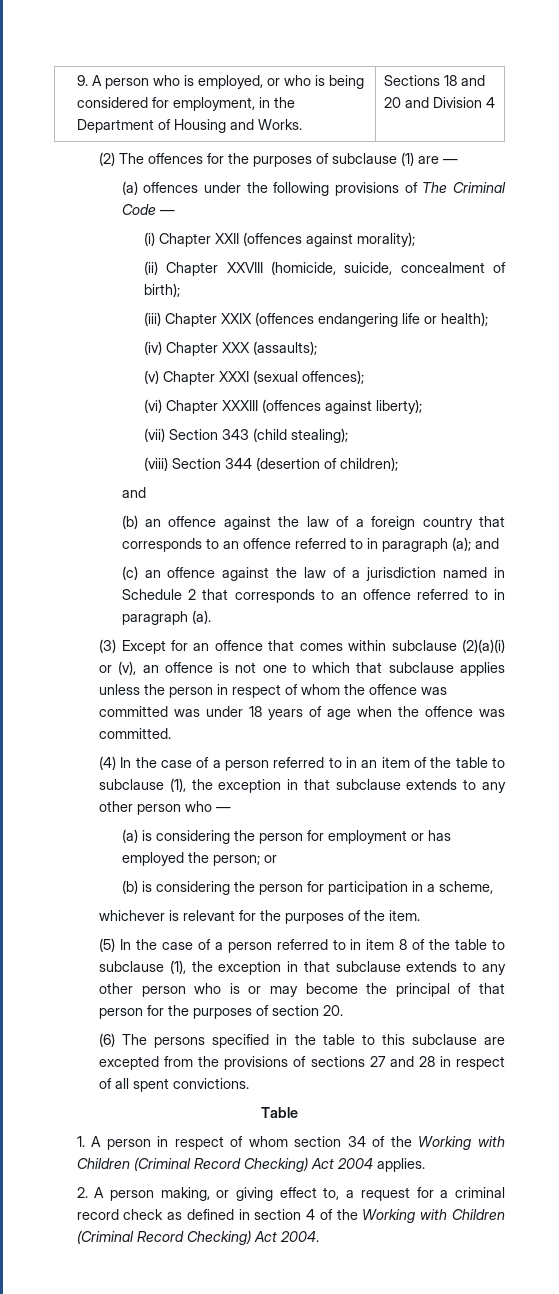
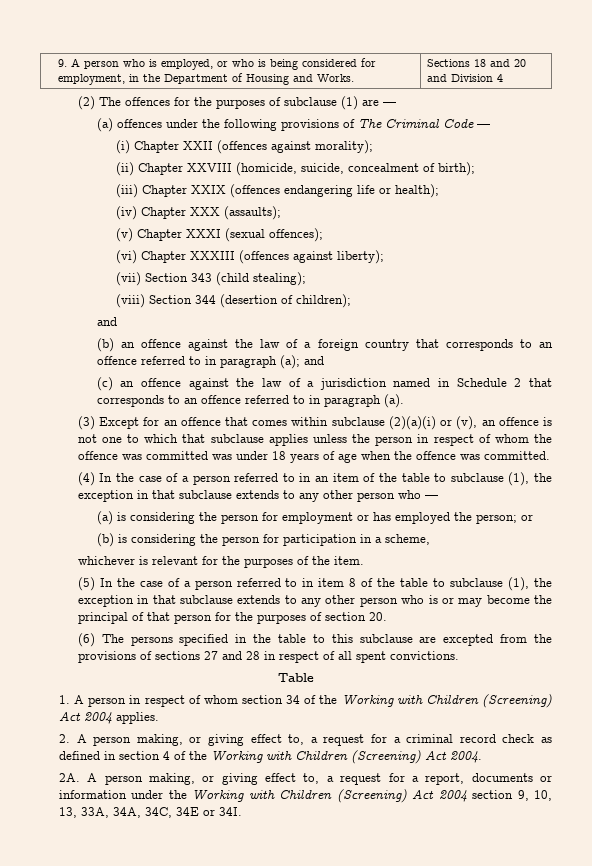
[133,1157,308,1172] (Criminal Record Checking) -> [482,694,553,708] (Screening)
[76,1230,251,1245] (Criminal Record Checking) -> [350,750,421,764] (Screening)
(319, 1236) none -> [58,773,552,785] [58,789,552,803] [58,807,242,818] // 2A. A person making, or giving effect to, a request for a report, documents or information under the Working with Children (Screening) Act 2004 section 9, 10, 13, 33A, 34A, 34C, 34E or 34I.

